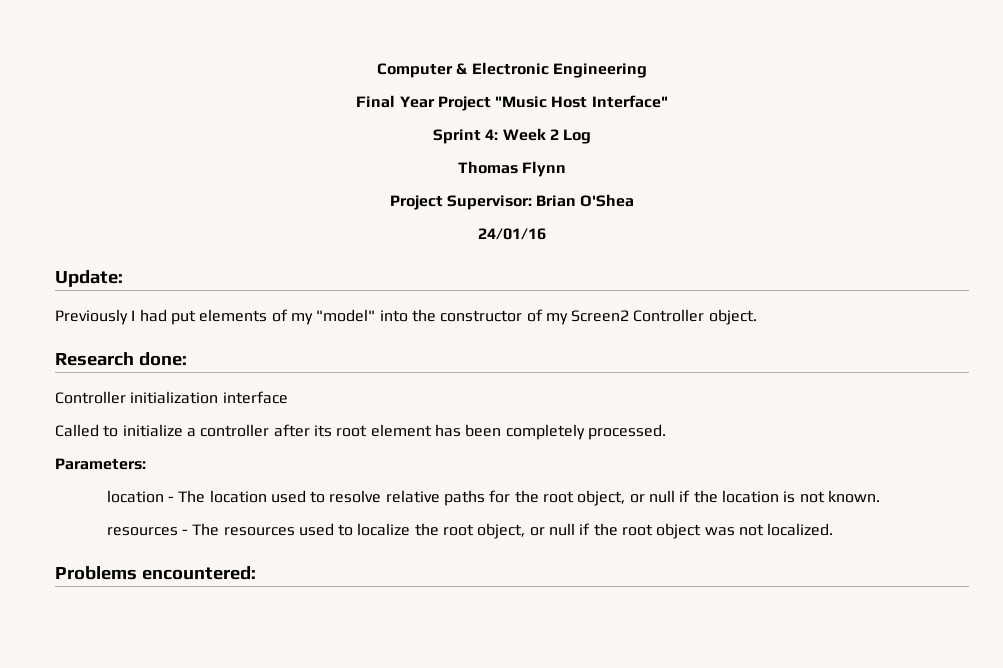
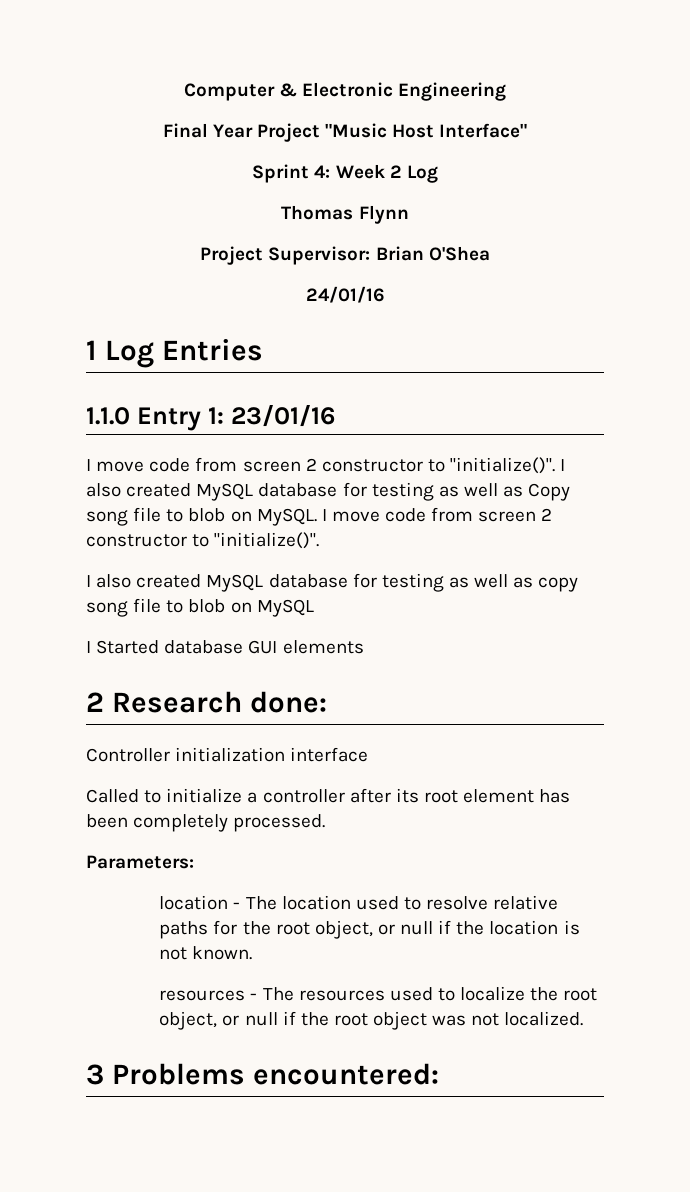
[55,270,123,287] [55,309,757,325] Update: // Previously I had put elements of my "model" into the constructor of my Screen2 Controller object. // -> [86,339,263,368] [86,405,335,431] [86,457,566,474] [86,482,571,501] [86,507,553,526] [86,532,320,549] [86,573,579,592] [86,598,314,617] [86,640,364,654] [86,692,104,712] 1 Log Entries // 1.1.0 Entry 1: 23/01/16 // I move code from screen 2 constructor to "initialize()". I also created MySQL database for testing as well as Copy song file to blob on MySQL. I move code from screen 2 constructor to "initialize()". // I also created MySQL database for testing as well as copy song file to blob on MySQL // I Started database GUI elements // 2
(834, 529) none -> [86,1064,104,1085] 3

